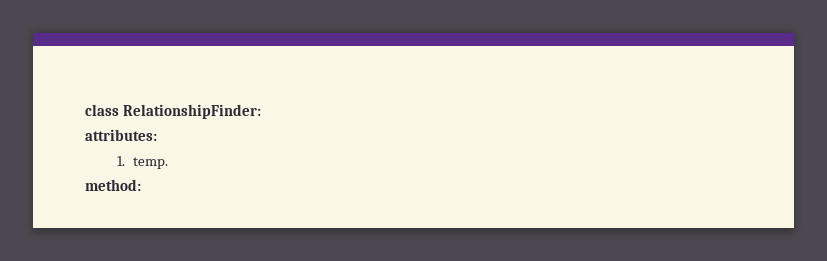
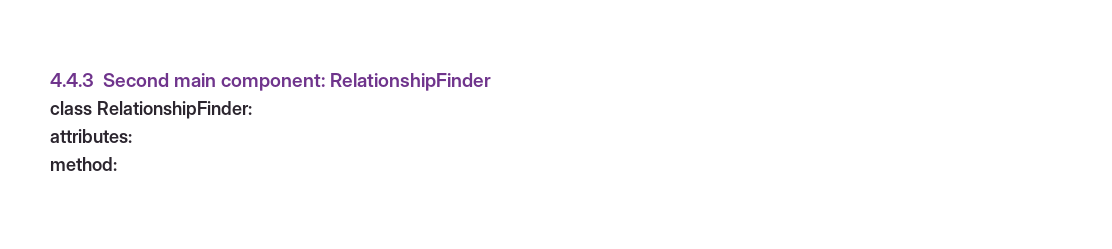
(85, 110) none -> [50,73,492,91] 4.4.3 Second main component: RelationshipFinder //
[117,156,169,169] // 1. temp. -> (132, 136) none

